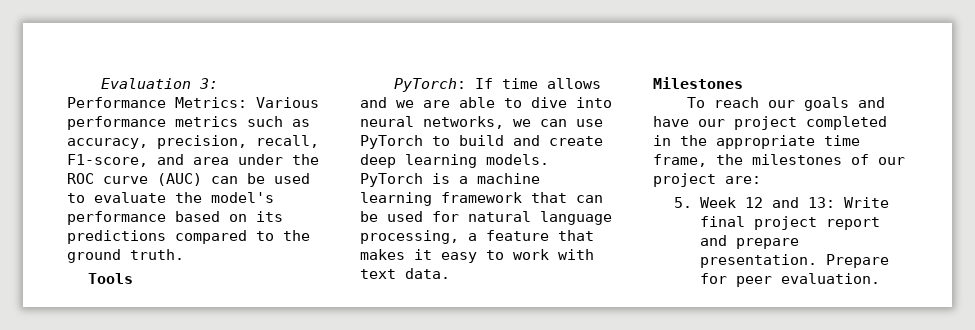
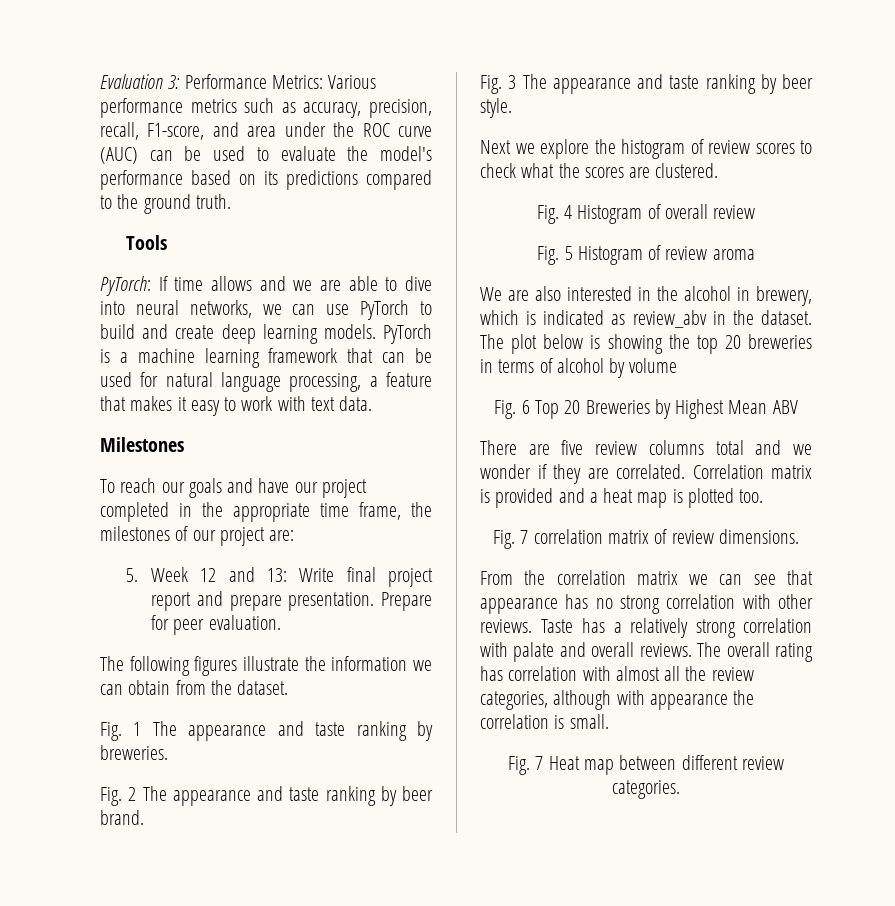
(880, 278) none -> [100,656,432,676] [100,680,289,695] [100,721,433,741] [100,745,168,760] [100,786,433,806] [100,810,144,825] [480,74,813,94] [480,98,512,118] [480,139,812,159] [480,163,719,178] [536,204,756,224] [537,245,755,265] [480,286,813,306] [480,310,812,328] [480,334,812,354] [480,358,678,378] [494,399,798,419] [480,440,812,455] [480,464,812,484] [480,488,764,508] [493,529,799,549] [480,570,813,585] [480,594,813,614] [480,618,812,638] [480,642,813,662] [480,666,754,681] [480,690,755,710] [480,714,609,729] [508,755,784,775] [612,780,680,799] // The following figures illustrate the information we can obtain from the dataset. // Fig. 1 The appearance and taste ranking by breweries. // Fig. 2 The appearance and taste ranking by beer brand. // Fig. 3 The appearance and taste ranking by beer style. // Next we explore the histogram of review scores to check what the scores are clustered. // Fig. 4 Histogram of overall review // Fig. 5 Histogram of review aroma // We are also interested in the alcohol in brewery, which is indicated as review_abv in the dataset. The plot below is showing the top 20 breweries in terms of alcohol by volume // Fig. 6 Top 20 Breweries by Highest Mean ABV // There are five review columns total and we wonder if they are correlated. Correlation matrix is provided and a heat map is plotted too. // Fig. 7 correlation matrix of review dimensions. // From the correlation matrix we can see that appearance has no strong correlation with other reviews. Taste has a relatively strong correlation with palate and overall reviews. The overall rating has correlation with almost all the review categories, although with appearance the correlation is small. // Fig. 7 Heat map between different review categories.

